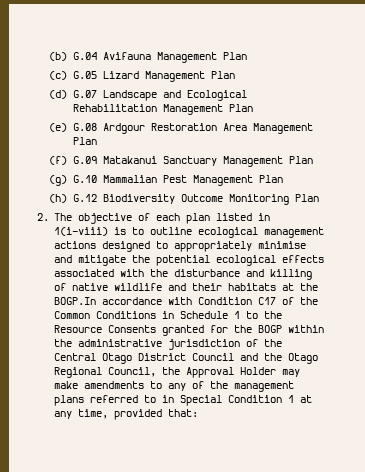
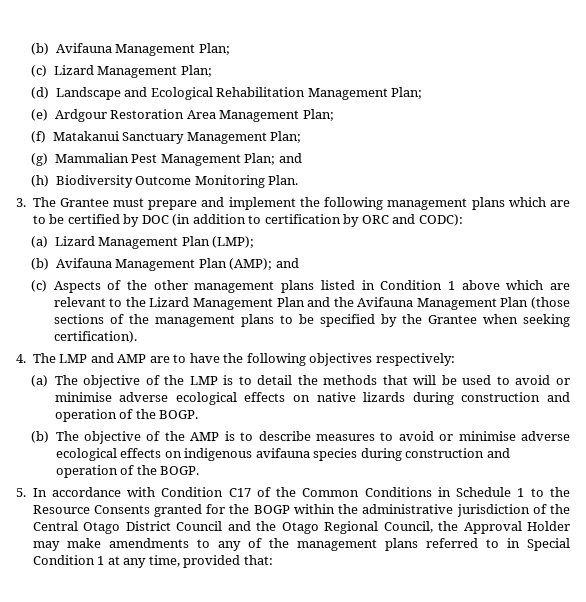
[49,52,247,63] [49,71,235,82] (b) G.04 Avifauna Management Plan // (c) G.05 Lizard Management Plan -> [31,43,230,56] [31,65,212,78] (b) Avifauna Management Plan; // (c) Lizard Management Plan;
[72,90,97,98] G.07 -> (50, 93) none
[228,104,253,112] Plan -> [391,87,423,99] Plan;
[72,123,97,131] G.08 -> (49, 115) none
[72,137,97,145] Plan -> [302,109,334,121] Plan;
[72,156,97,164] G.09 -> (47, 137) none
[288,156,313,164] Plan -> [270,131,302,143] Plan;
[72,175,97,183] G.10 -> (49, 159) none
[258,175,283,183] Plan -> [244,153,302,165] Plan; and
[72,194,97,202] G.12 -> (50, 181) none
[294,194,319,202] [37,213,271,224] [54,227,325,238] [54,241,307,252] [54,255,325,266] [54,269,313,280] [54,283,319,291] [54,297,97,305] Plan // 2. The objective of each plan listed in 1(i-viii) is to outline ecological management actions designed to appropriately minimise and mitigate the potential ecological effects associated with the disturbance and killing of native wildlife and their habitats at the BOGP.In -> [268,175,299,185] [16,197,571,210] [32,214,463,227] [31,236,255,249] [31,258,299,271] [31,280,571,293] [53,297,571,310] [53,314,570,327] [53,331,137,343] [16,353,455,366] [31,375,570,388] [54,392,570,405] [54,409,199,422] [31,431,571,444] [55,448,510,461] [55,465,200,478] [16,488,47,497] Plan. // 3. The Grantee must prepare and implement the following management plans which are to be certified by DOC (in addition to certification by ORC and CODC): // (a) Lizard Management Plan (LMP); // (b) Avifauna Management Plan (AMP); and // (c) Aspects of the other management plans listed in Condition 1 above which are relevant to the Lizard Management Plan and the Avifauna Management Plan (those sections of the management plans to be specified by the Grantee when seeking certification). // 4. The LMP and AMP are to have the following objectives respectively: // (a) The objective of the LMP is to detail the methods that will be used to avoid or minimise adverse ecological effects on native lizards during construction and operation of the BOGP. // (b) The objective of the AMP is to describe measures to avoid or minimise adverse ecological effects on indigenous avifauna species during construction and operation of the BOGP. // 5. In

